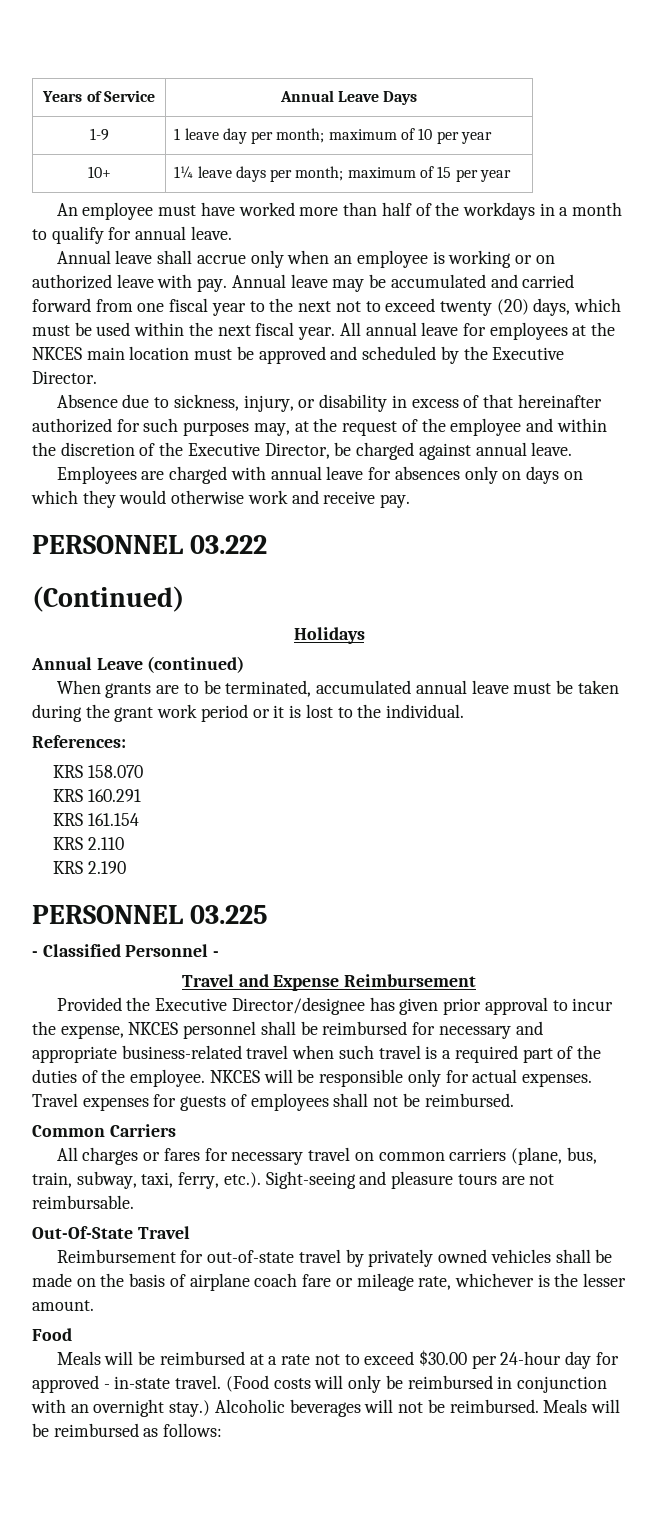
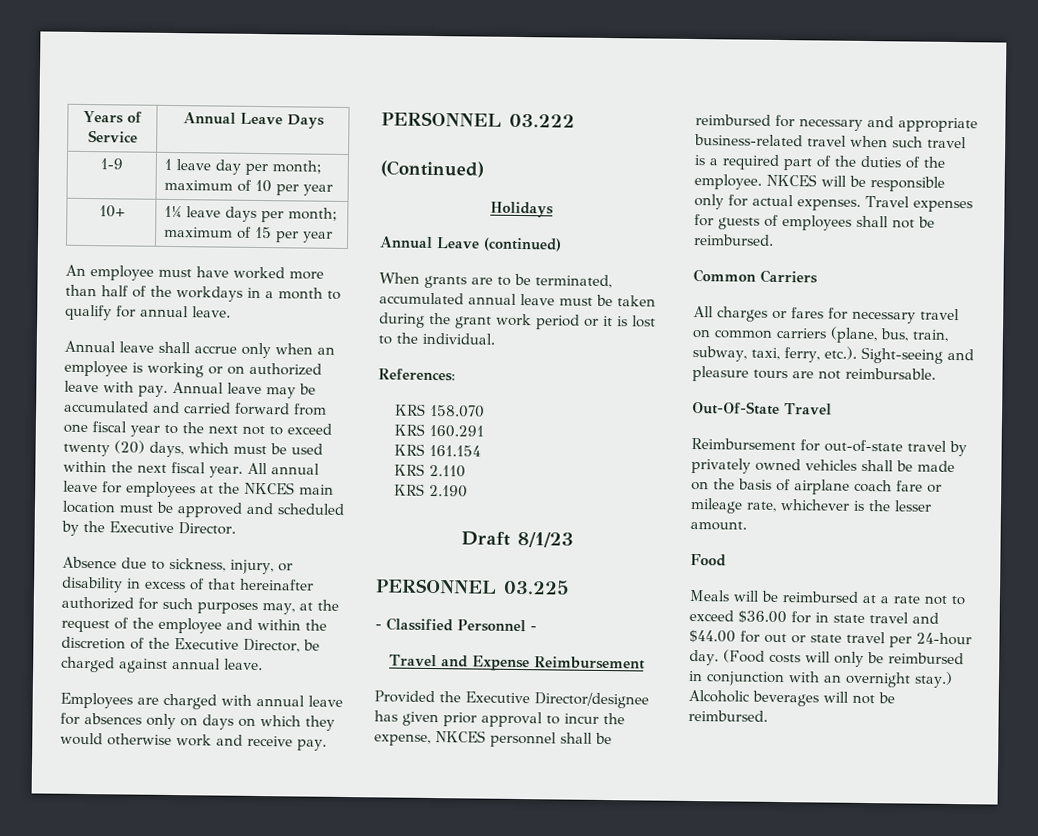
(126, 867) none -> [461,531,574,548] // Draft 8/1/23
[418,1350,619,1369] [32,1375,222,1393] $30.00 per 24-hour day for approved - in-state travel. -> [738,610,939,624] [689,629,972,648] [689,649,719,666] $36.00 for in state travel and $44.00 for out or state travel per 24-hour day.
[543,1399,620,1413] [32,1423,223,1437] Meals will be reimbursed as follows: -> (768, 715) none

